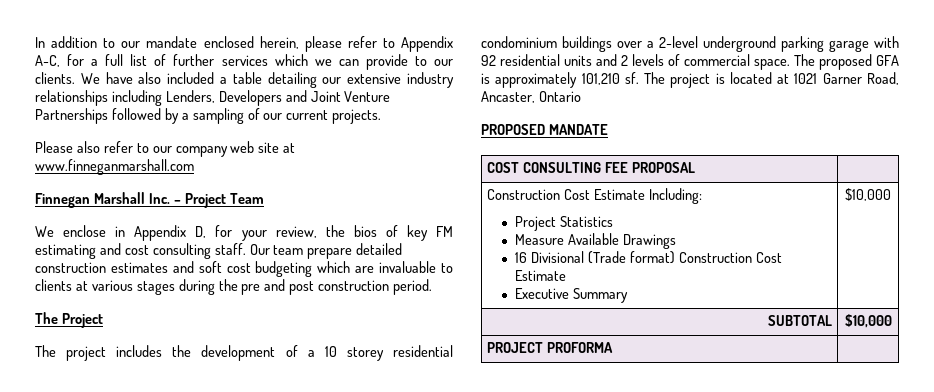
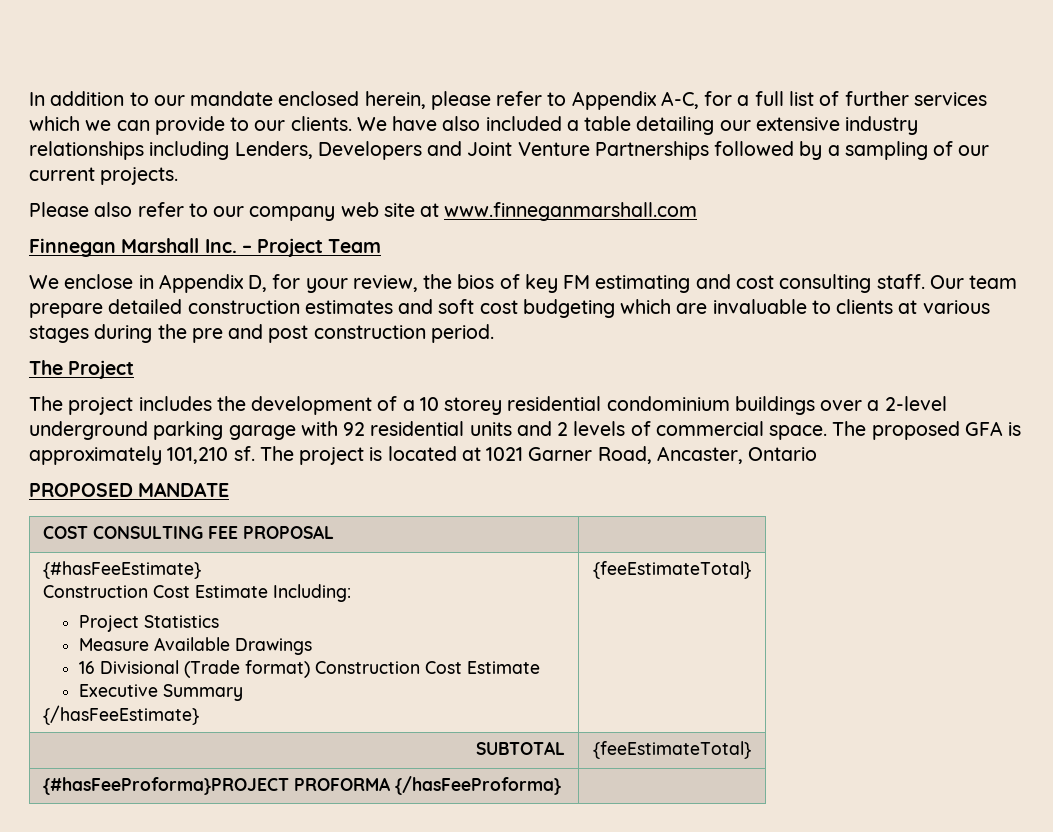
(696, 167) none -> [43,561,202,579] {#hasFeeEstimate} //
[845,188,891,201] | $10,000 -> [43,705,200,725] [593,561,751,579] // {/hasFeeEstimate} | {feeEstimateTotal}
[844,314,892,328] [487,342,544,353] $10,000 // PROJECT -> [593,741,751,759] [43,777,290,795] {feeEstimateTotal} // {#hasFeeProforma}PROJECT
(614, 347) none -> [395,776,562,795] {/hasFeeProforma}

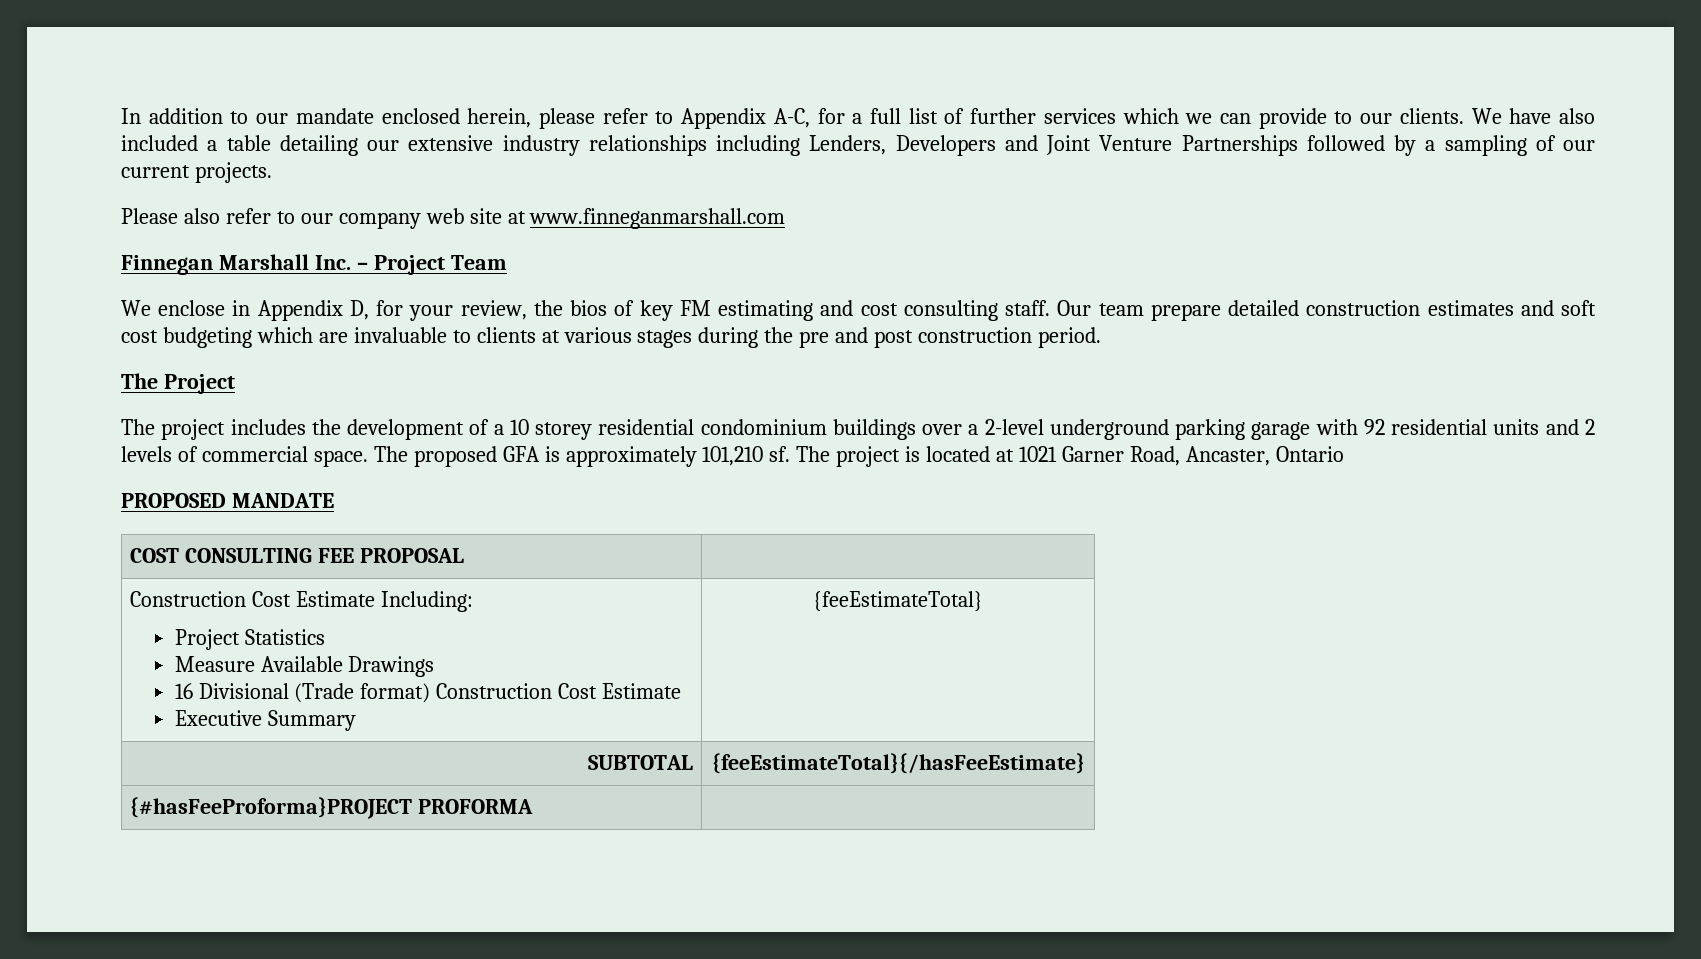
[43,561,202,579] {#hasFeeEstimate} // -> (464, 555) none
[43,705,200,725] // {/hasFeeEstimate} -> (356, 720) none
[593,741,751,759] {feeEstimateTotal} -> [711,753,1085,774] {feeEstimateTotal}{/hasFeeEstimate}
[395,776,562,795] {/hasFeeProforma} -> (534, 806) none

